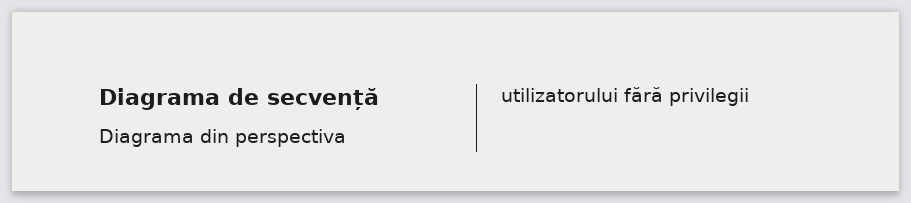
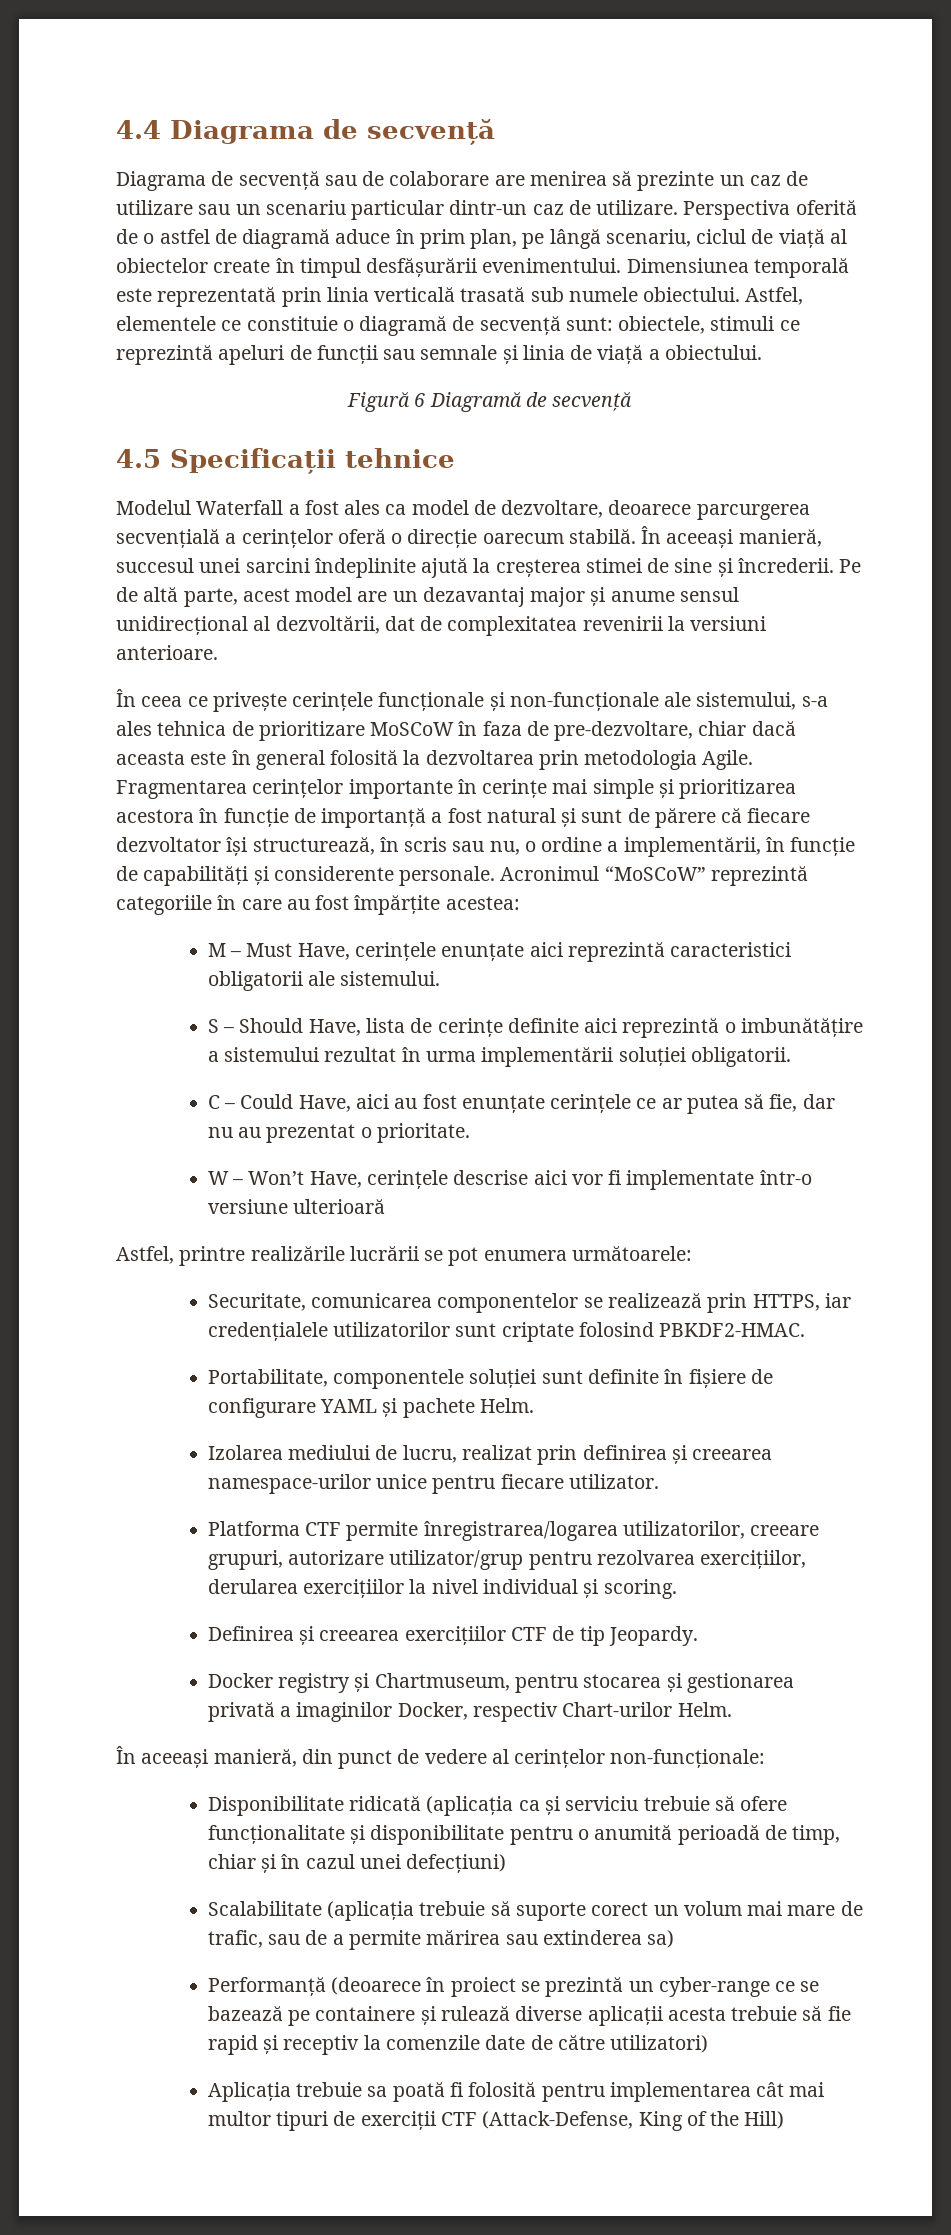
(99, 99) none -> [116,120,161,139] 4.4
[200,129,346,147] [501,87,749,106] din perspectiva utilizatorului fără privilegii -> [211,171,809,191] [116,200,857,220] [116,229,847,249] [116,258,849,278] [116,287,804,307] [116,316,800,336] [116,345,762,365] [346,392,633,412] [116,448,455,474] [116,500,810,520] [116,526,822,548] [116,558,862,578] [116,587,739,607] [116,616,767,636] [116,645,218,660] [116,689,828,712] [116,721,796,741] [116,750,754,770] [116,779,797,799] [116,808,811,828] [116,837,856,857] [116,866,808,886] [116,895,520,915] [207,942,792,962] [207,971,441,991] [207,1018,863,1038] [207,1047,791,1067] [207,1094,835,1114] [207,1123,470,1143] [207,1170,812,1190] [207,1199,386,1214] [116,1246,692,1266] [207,1293,851,1313] [207,1322,806,1342] [207,1369,773,1389] [207,1398,534,1418] [207,1445,773,1465] [207,1474,659,1494] [207,1521,820,1541] [207,1550,807,1570] [207,1579,677,1599] [207,1626,698,1646] [207,1673,794,1693] [207,1702,732,1722] [116,1746,766,1769] [207,1796,788,1816] [207,1825,841,1845] [207,1854,507,1873] [207,1901,863,1921] [207,1930,675,1950] [207,1977,820,1997] [207,2006,851,2026] [207,2035,709,2055] [207,2082,825,2102] [207,2111,785,2131] de secvență sau de colaborare are menirea să prezinte un caz de utilizare sau un scenariu particular dintr-un caz de utilizare. Perspectiva oferită de o astfel de diagramă aduce în prim plan, pe lângă scenariu, ciclul de viață al obiectelor create în timpul desfășurării evenimentului. Dimensiunea temporală este reprezentată prin linia verticală trasată sub numele obiectului. Astfel, elementele ce constituie o diagramă de secvență sunt: obiectele, stimuli ce reprezintă apeluri de funcții sau semnale și linia de viață a obiectului. // Figură 6 Diagramă de secvență // 4.5 Specificații tehnice // Modelul Waterfall a fost ales ca model de dezvoltare, deoarece parcurgerea secvențială a cerințelor oferă o direcție oarecum stabilă. În aceeași manieră, succesul unei sarcini îndeplinite ajută la creșterea stimei de sine și încrederii. Pe de altă parte, acest model are un dezavantaj major și anume sensul unidirecțional al dezvoltării, dat de complexitatea revenirii la versiuni anterioare. // În ceea ce privește cerințele funcționale și non-funcționale ale sistemului, s-a ales tehnica de prioritizare MoSCoW în faza de pre-dezvoltare, chiar dacă aceasta este în general folosită la dezvoltarea prin metodologia Agile. Fragmentarea cerințelor importante în cerințe mai simple și prioritizarea acestora în funcție de importanță a fost natural și sunt de părere că fiecare dezvoltator își structurează, în scris sau nu, o ordine a implementării, în funcție de capabilități și considerente personale. Acronimul “MoSCoW” reprezintă categoriile în care au fost împărțite acestea: // M – Must Have, cerințele enunțate aici reprezintă caracteristici obligatorii ale sistemului. // S – Should Have, lista de cerințe definite aici reprezintă o imbunătățire a sistemului rezultat în urma implementării soluției obligatorii. // C – Could Have, aici au fost enunțate cerințele ce ar putea să fie, dar nu au prezentat o prioritate. // W – Won’t Have, cerințele descrise aici vor fi implementate într-o versiune ulterioară // Astfel, printre realizările lucrării se pot enumera următoarele: // Securitate, comunicarea componentelor se realizează prin HTTPS, iar credențialele utilizatorilor sunt criptate folosind PBKDF2-HMAC. // Portabilitate, componentele soluției sunt definite în fișiere de configurare YAML și pachete Helm. // Izolarea mediului de lucru, realizat prin definirea și creearea namespace-urilor unice pentru fiecare utilizator. // Platforma CTF permite înregistrarea/logarea utilizatorilor, creeare grupuri, autorizare utilizator/grup pentru rezolvarea exercițiilor, derularea exercițiilor la nivel individual și scoring. // Definirea și creearea exercițiilor CTF de tip Jeopardy. // Docker registry și Chartmuseum, pentru stocarea și gestionarea privată a imaginilor Docker, respectiv Chart-urilor Helm. // În aceeași manieră, din punct de vedere al cerințelor non-funcționale: // Disponibilitate ridicată (aplicația ca și serviciu trebuie să ofere funcționalitate și disponibilitate pentru o anumită perioadă de timp, chiar și în cazul unei defecțiuni) // Scalabilitate (aplicația trebuie să suporte corect un volum mai mare de trafic, sau de a permite mărirea sau extinderea sa) // Performanță (deoarece în proiect se prezintă un cyber-range ce se bazează pe containere și rulează diverse aplicații acesta trebuie să fie rapid și receptiv la comenzile date de către utilizatori) // Aplicația trebuie sa poată fi folosită pentru implementarea cât mai multor tipuri de exerciții CTF (Attack-Defense, King of the Hill)

